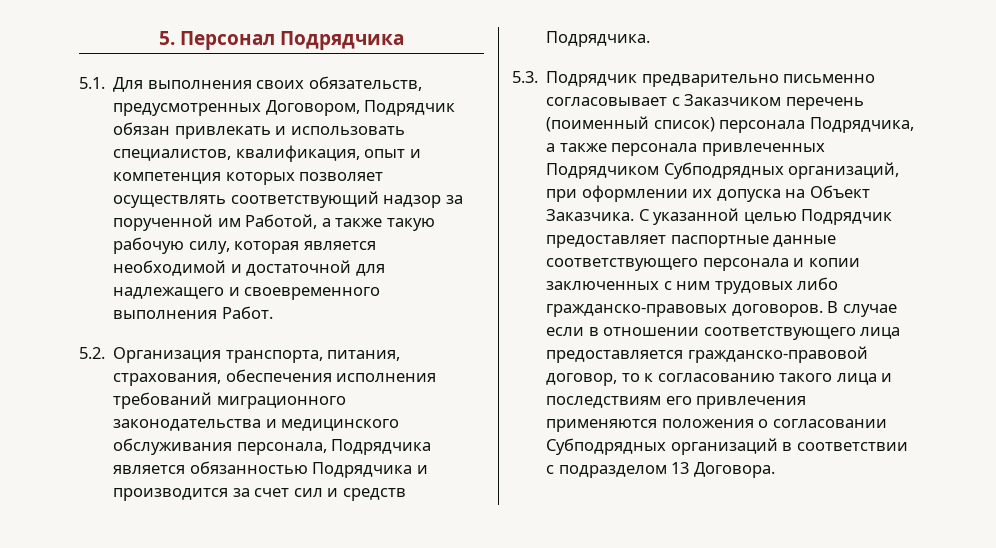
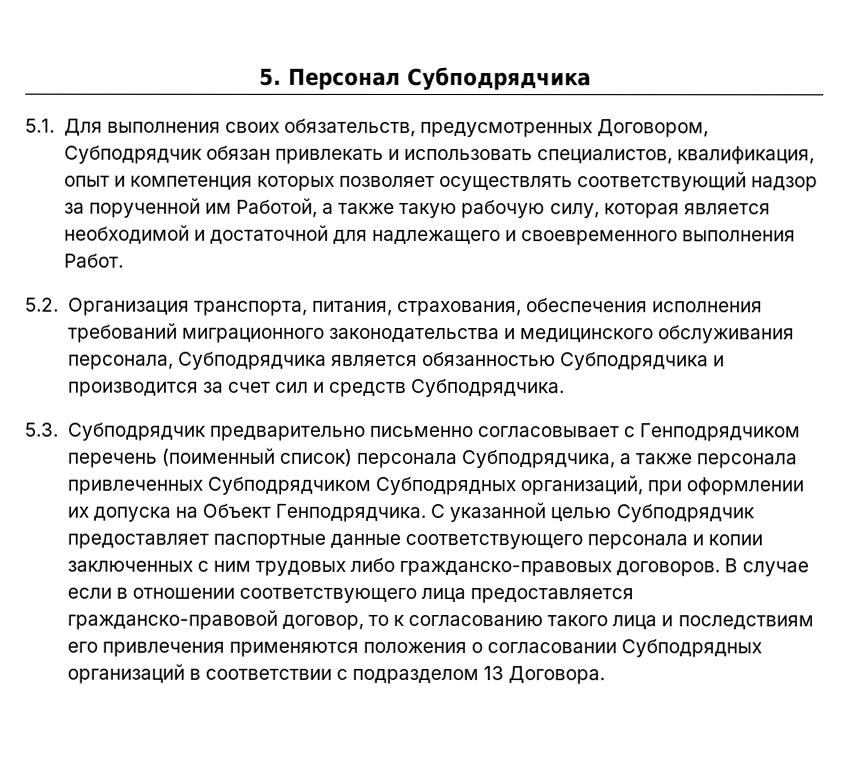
[280,31,405,50] Подрядчика -> [406,66,591,91] Субподрядчика
[364,100,456,116] Подрядчик -> [63,145,203,164] Субподрядчик
[331,439,432,455] Подрядчика -> [177,351,327,370] Субподрядчика
[312,462,413,478] Подрядчика -> [560,352,710,371] Субподрядчика
[546,31,651,47] Подрядчика. -> [410,378,566,398] Субподрядчика.
[546,71,638,87] Подрядчик -> [66,422,206,441] Субподрядчик
[684,94,782,106] Заказчиком -> [639,423,801,442] Генподрядчиком
[809,117,914,133] Подрядчика, -> [461,450,616,469] Субподрядчика,
[546,163,660,179] Подрядчиком -> [206,476,371,495] Субподрядчиком
[546,209,635,221] Заказчика. -> [275,503,427,523] Генподрядчика.
[801,209,893,225] Подрядчик -> [615,504,755,523] Субподрядчик

